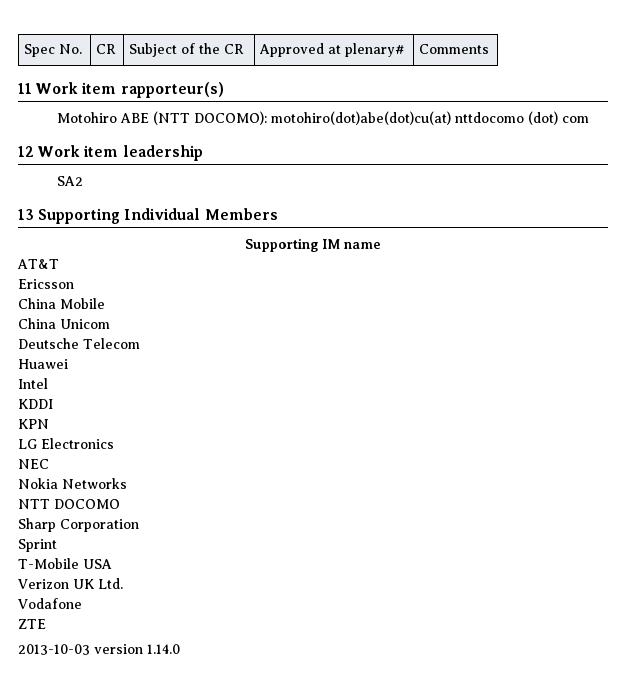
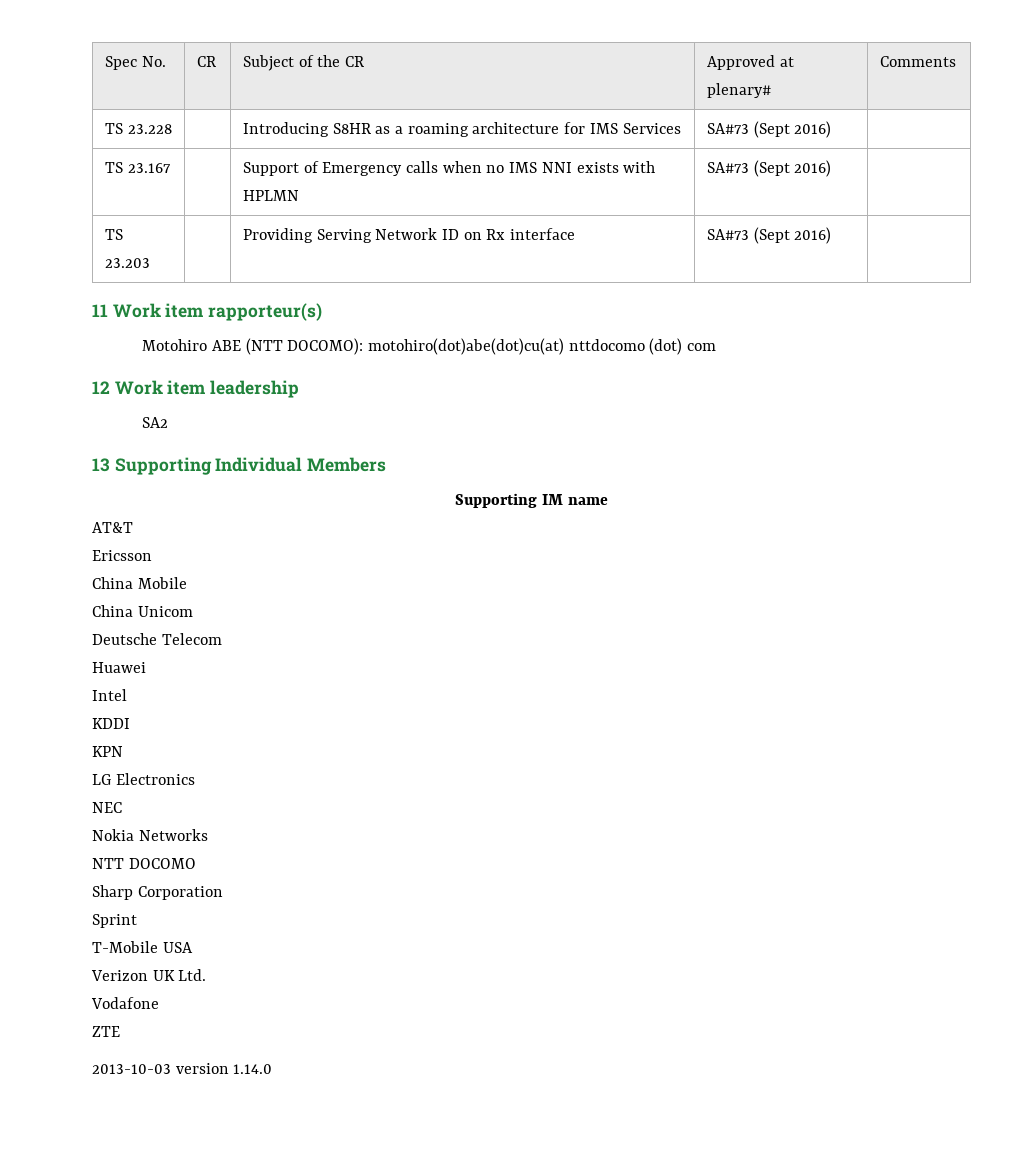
(490, 49) none -> [104,123,172,134] [242,122,681,137] [706,121,832,138] [104,162,171,173] [242,161,656,176] [242,190,299,201] [706,160,832,177] [104,229,123,240] [104,258,150,268] [242,228,576,243] [706,227,832,244] // TS 23.228 | | Introducing S8HR as a roaming architecture for IMS Services | SA#73 (Sept 2016) | // TS 23.167 | | Support of Emergency calls when no IMS NNI exists with HPLMN | SA#73 (Sept 2016) | // TS 23.203 | | Providing Serving Network ID on Rx interface | SA#73 (Sept 2016) |

